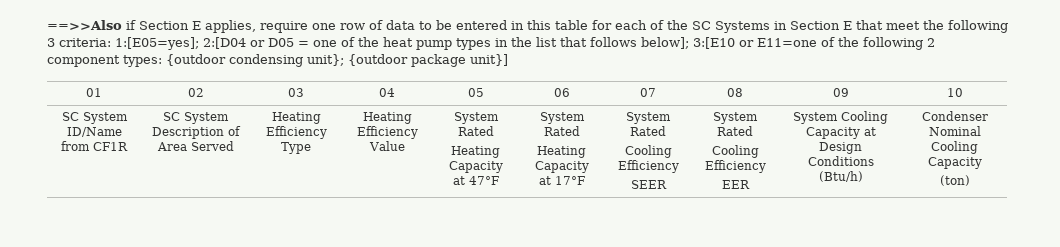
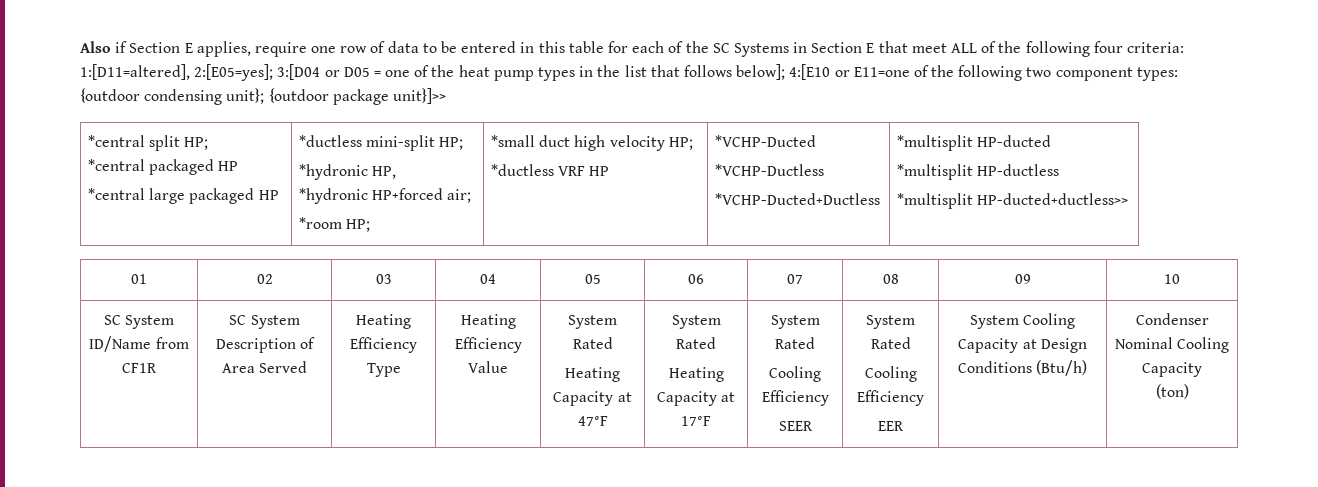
[47,20,122,30] ==>>Also -> [80,41,111,53] Also
[923,20,1008,33] [47,37,246,50] the following 3 criteria: 1:[E05=yes]; 2:[D04 -> [950,41,1184,57] [80,64,321,81] ALL of the following four criteria: 1:[D11=altered], 2:[E05=yes]; 3:[D04
[693,37,735,49] 3:[E10 -> [789,64,831,80] 4:[E10
[927,38,935,47] 2 -> [1026,67,1052,77] two
[470,54,508,66] unit}] -> [392,88,446,104] [88,135,209,151] [88,159,239,175] [88,188,279,204] [299,135,464,151] [299,164,397,180] [299,188,472,204] [299,217,371,232] [491,135,693,151] [491,164,610,176] [715,135,817,147] [715,164,825,176] [715,193,881,205] [897,135,1052,151] [897,164,1060,180] [897,193,1129,209] unit}]>> // *central split HP; // *central packaged HP // *central large packaged HP | *ductless mini-split HP; // *hydronic HP, // *hydronic HP+forced air; // *room HP; | *small duct high velocity HP; // *ductless VRF HP | *VCHP-Ducted // *VCHP-Ductless // *VCHP-Ducted+Ductless | *multisplit HP-ducted // *multisplit HP-ductless // *multisplit HP-ducted+ductless>>

